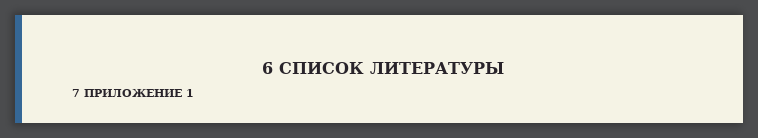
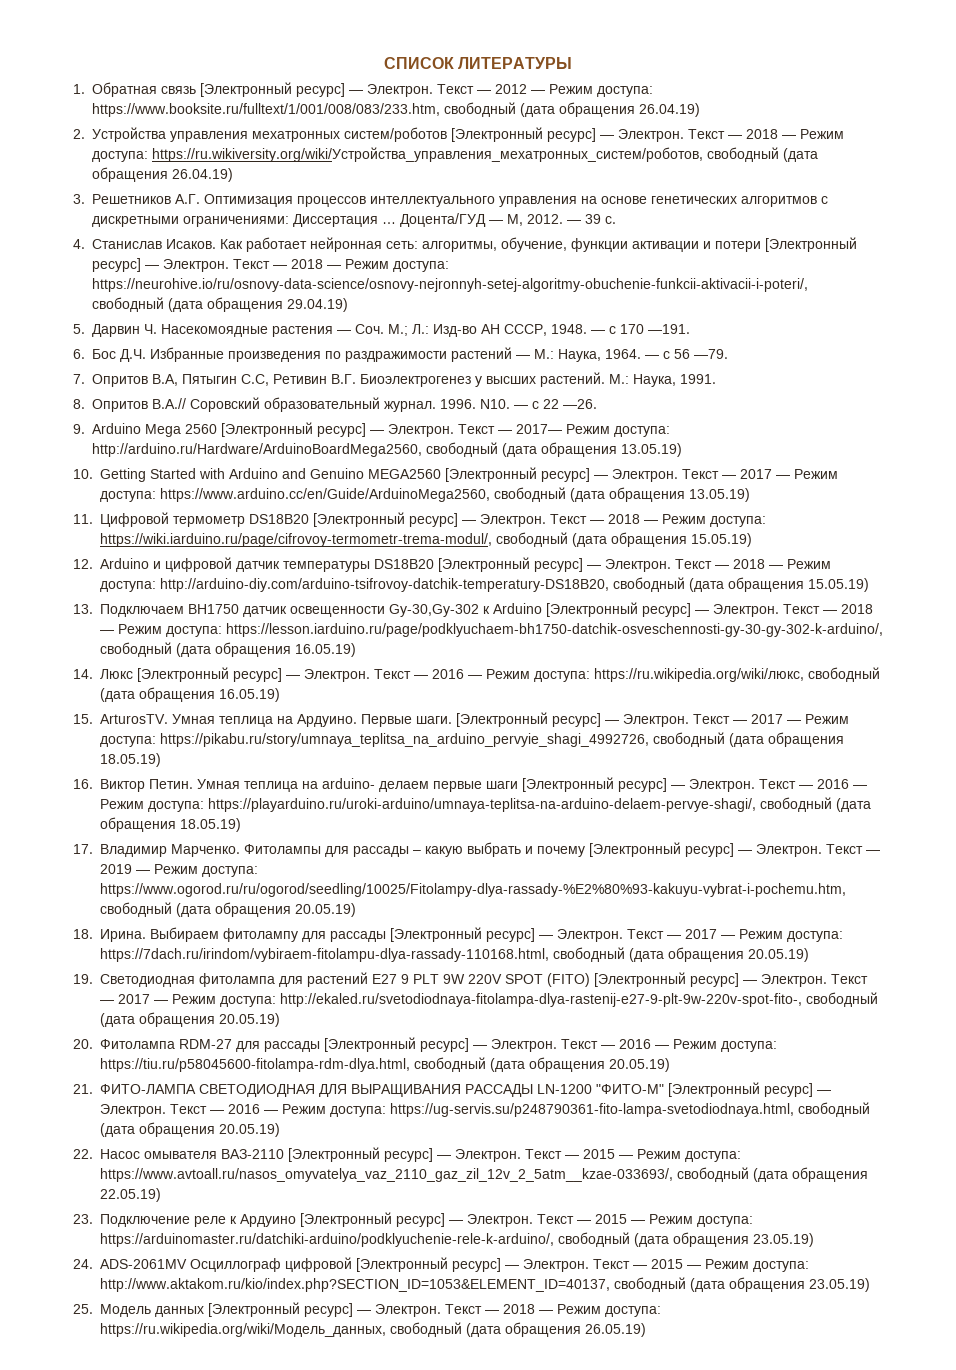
[262,62,273,74] 6 -> (383, 63) none
[72,88,194,97] 7 ПРИЛОЖЕНИЕ 1 -> [73,82,654,97] [92,102,701,117] [73,127,845,142] [92,147,819,162] [92,167,234,182] [73,194,829,207] [92,213,617,227] [73,237,858,252] [92,258,450,272] [92,278,809,292] [92,297,349,312] [73,324,691,337] [73,347,729,362] [73,372,717,387] [73,397,598,412] [73,422,671,437] [92,442,683,457] [73,467,838,482] [100,487,750,502] [73,512,766,527] [100,532,752,547] [73,557,831,572] [100,577,869,592] [73,602,873,617] [100,623,883,637] [100,642,356,657] [73,667,880,682] [100,687,280,702] [73,712,849,727] [100,732,844,747] [100,753,161,767] [73,777,867,792] [100,797,871,812] [100,817,241,832] [73,842,880,857] [100,864,258,877] [100,883,846,897] [100,902,356,917] [73,927,843,942] [100,947,809,962] [73,972,868,987] [100,992,878,1007] [100,1012,280,1027] [73,1037,777,1052] [100,1057,670,1072] [73,1082,831,1097] [100,1102,870,1117] [100,1122,280,1137] [73,1147,741,1162] [100,1167,868,1182] [100,1188,161,1202] [73,1212,753,1227] [100,1232,814,1247] [73,1257,809,1272] [100,1277,870,1292] [73,1302,661,1317] [100,1322,646,1337] 1. Обратная связь [Электронный ресурс] — Электрон. Текст — 2012 ― Режим доступа: https://www.booksite.ru/fulltext/1/001/008/083/233.htm, свободный (дата обращения 26.04.19) // 2. Устройства управления мехатронных систем/роботов [Электронный ресурс] — Электрон. Текст — 2018 ― Режим доступа: https://ru.wikiversity.org/wiki/Устройства_управления_мехатронных_систем/роботов, свободный (дата обращения 26.04.19) // 3. Решетников А.Г. Оптимизация процессов интеллектуального управления на основе генетических алгоритмов с дискретными ограничениями: Диссертация … Доцента/ГУД ― М, 2012. ― 39 с. // 4. Станислав Исаков. Как работает нейронная сеть: алгоритмы, обучение, функции активации и потери [Электронный ресурс] — Электрон. Текст — 2018 ― Режим доступа: https://neurohive.io/ru/osnovy-data-science/osnovy-nejronnyh-setej-algoritmy-obuchenie-funkcii-aktivacii-i-poteri/, свободный (дата обращения 29.04.19) // 5. Дарвин Ч. Насекомоядные растения — Соч. М.; Л.: Изд-во АН СССР, 1948. ― с 170 ―191. // 6. Бос Д.Ч. Избранные произведения по раздражимости растений ― М.: Наука, 1964. ― с 56 ―79. // 7. Опритов В.А, Пятыгин С.С, Ретивин В.Г. Биоэлектрогенез у высших растений. М.: Наука, 1991. // 8. Опритов В.А.// Соровский образовательный журнал. 1996. N10. ― с 22 ―26. // 9. Arduino Mega 2560 [Электронный ресурс] — Электрон. Текст — 2017― Режим доступа: http://arduino.ru/Hardware/ArduinoBoardMega2560, свободный (дата обращения 13.05.19) // 10. Getting Started with Arduino and Genuino MEGA2560 [Электронный ресурс] — Электрон. Текст — 2017 ― Режим доступа: https://www.arduino.cc/en/Guide/ArduinoMega2560, свободный (дата обращения 13.05.19) // 11. Цифровой термометр DS18B20 [Электронный ресурс] — Электрон. Текст — 2018 ― Режим доступа: https://wiki.iarduino.ru/page/cifrovoy-termometr-trema-modul/, свободный (дата обращения 15.05.19) // 12. Arduino и цифровой датчик температуры DS18B20 [Электронный ресурс] — Электрон. Текст — 2018 ― Режим доступа: http://arduino-diy.com/arduino-tsifrovoy-datchik-temperatury-DS18B20, свободный (дата обращения 15.05.19) // 13. Подключаем BH1750 датчик освещенности Gy-30,Gy-302 к Arduino [Электронный ресурс] — Электрон. Текст — 2018 ― Режим доступа: https://lesson.iarduino.ru/page/podklyuchaem-bh1750-datchik-osveschennosti-gy-30-gy-302-k-arduino/, свободный (дата обращения 16.05.19) // 14. Люкс [Электронный ресурс] — Электрон. Текст — 2016 ― Режим доступа: https://ru.wikipedia.org/wiki/люкс, свободный (дата обращения 16.05.19) // 15. ArturosTV. Умная теплица на Ардуино. Первые шаги. [Электронный ресурс] — Электрон. Текст — 2017 ― Режим доступа: https://pikabu.ru/story/umnaya_teplitsa_na_arduino_pervyie_shagi_4992726, свободный (дата обращения 18.05.19) // 16. Виктор Петин. Умная теплица на arduino- делаем первые шаги [Электронный ресурс] — Электрон. Текст — 2016 ― Режим доступа: https://playarduino.ru/uroki-arduino/umnaya-teplitsa-na-arduino-delaem-pervye-shagi/, свободный (дата обращения 18.05.19) // 17. Владимир Марченко. Фитолампы для рассады – какую выбрать и почему [Электронный ресурс] — Электрон. Текст — 2019 ― Режим доступа: https://www.ogorod.ru/ru/ogorod/seedling/10025/Fitolampy-dlya-rassady-%E2%80%93-kakuyu-vybrat-i-pochemu.htm, свободный (дата обращения 20.05.19) // 18. Ирина. Выбираем фитолампу для рассады [Электронный ресурс] — Электрон. Текст — 2017 ― Режим доступа: https://7dach.ru/irindom/vybiraem-fitolampu-dlya-rassady-110168.html, свободный (дата обращения 20.05.19) // 19. Светодиодная фитолампа для растений E27 9 PLT 9W 220V SPOT (FITO) [Электронный ресурс] — Электрон. Текст — 2017 ― Режим доступа: http://ekaled.ru/svetodiodnaya-fitolampa-dlya-rastenij-e27-9-plt-9w-220v-spot-fito-, свободный (дата обращения 20.05.19) // 20. Фитолампа RDM-27 для рассады [Электронный ресурс] — Электрон. Текст — 2016 ― Режим доступа: https://tiu.ru/p58045600-fitolampa-rdm-dlya.html, свободный (дата обращения 20.05.19) // 21. ФИТО-ЛАМПА СВЕТОДИОДНАЯ ДЛЯ ВЫРАЩИВАНИЯ РАССАДЫ LN-1200 "ФИТО-М" [Электронный ресурс] — Электрон. Текст — 2016 ― Режим доступа: https://ug-servis.su/p248790361-fito-lampa-svetodiodnaya.html, свободный (дата обращения 20.05.19) // 22. Насос омывателя ВАЗ-2110 [Электронный ресурс] — Электрон. Текст — 2015 ― Режим доступа: https://www.avtoall.ru/nasos_omyvatelya_vaz_2110_gaz_zil_12v_2_5atm__kzae-033693/, свободный (дата обращения 22.05.19) // 23. Подключение реле к Ардуино [Электронный ресурс] — Электрон. Текст — 2015 ― Режим доступа: https://arduinomaster.ru/datchiki-arduino/podklyuchenie-rele-k-arduino/, свободный (дата обращения 23.05.19) // 24. ADS-2061MV Осциллограф цифровой [Электронный ресурс] — Электрон. Текст — 2015 ― Режим доступа: http://www.aktakom.ru/kio/index.php?SECTION_ID=1053&ELEMENT_ID=40137, свободный (дата обращения 23.05.19) // 25. Модель данных [Электронный ресурс] — Электрон. Текст — 2018 ― Режим доступа: https://ru.wikipedia.org/wiki/Модель_данных, свободный (дата обращения 26.05.19)

